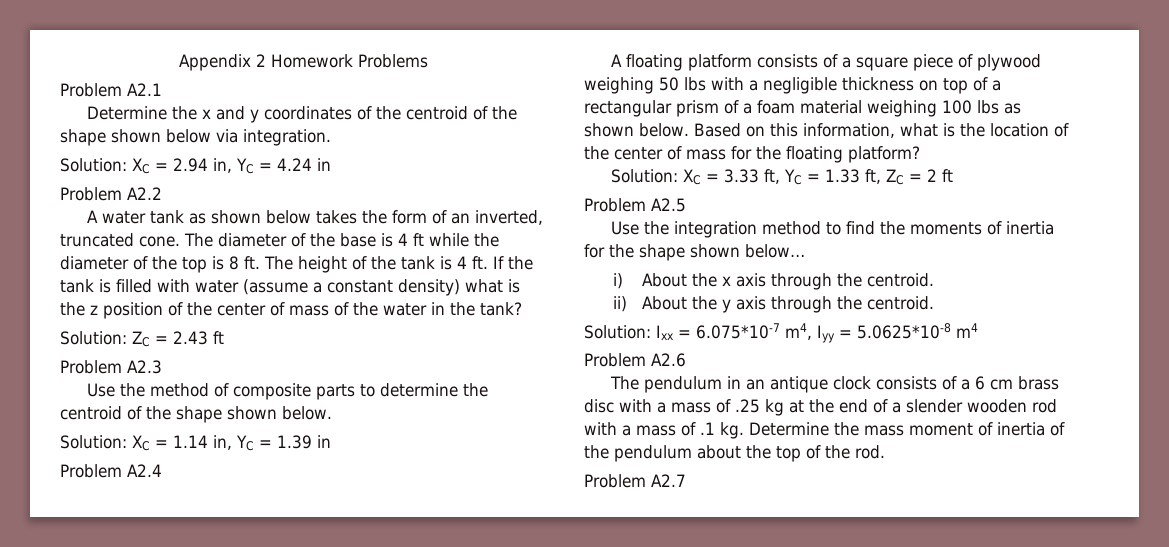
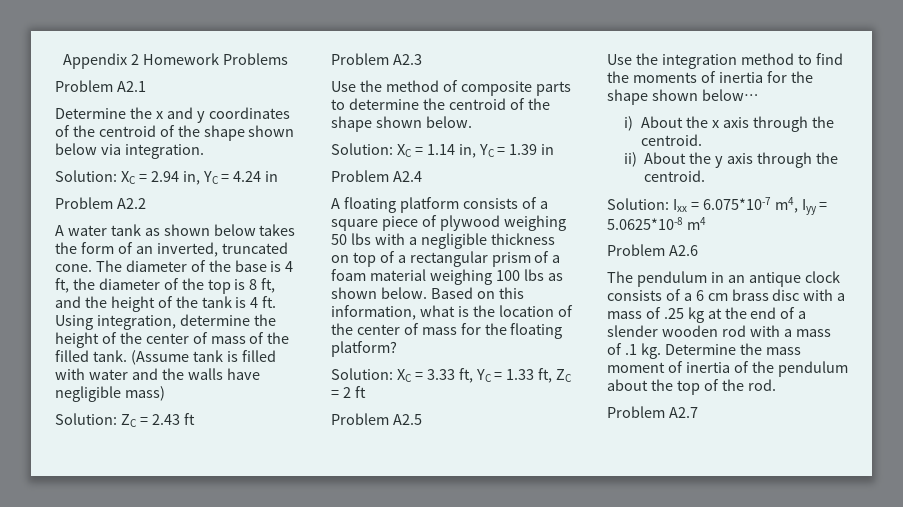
[413,233,469,247] ft while -> [55,278,69,293] ft,
[244,256,293,270] ft. The -> [261,278,276,293] [55,296,107,308] ft, and the
[493,256,533,270] [60,279,520,296] [60,302,163,319] If the tank is filled with water (assume a constant density) what is the z position -> [55,314,276,330] [55,332,99,348] Using integration, determine the height
[383,302,522,316] water in the tank? -> [55,350,276,365] [55,368,260,380] [55,386,165,402] filled tank. (Assume tank is filled with water and the walls have negligible mass)

